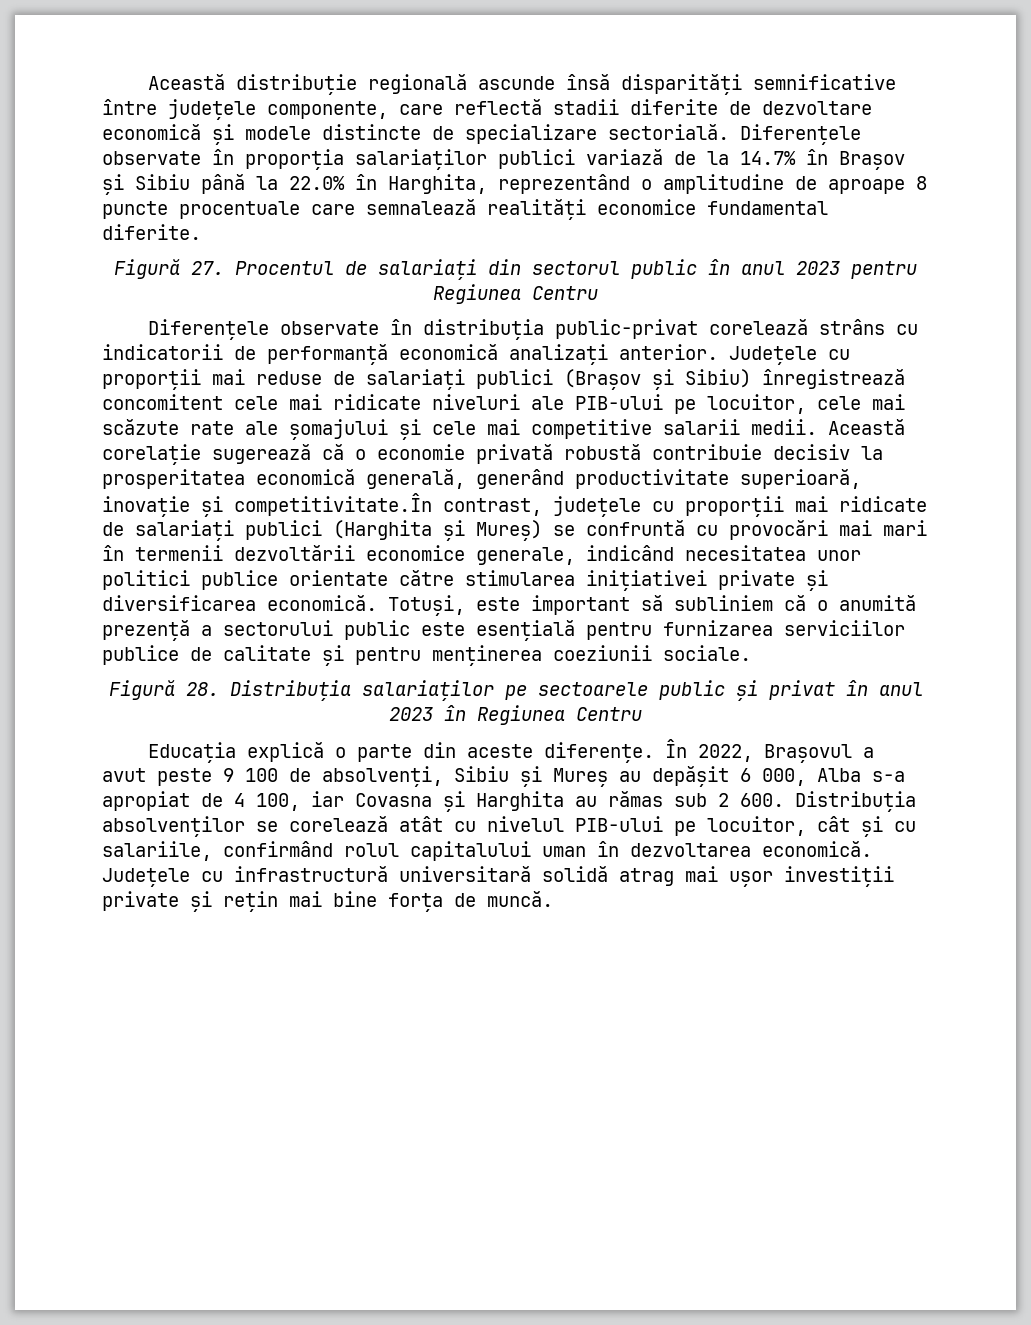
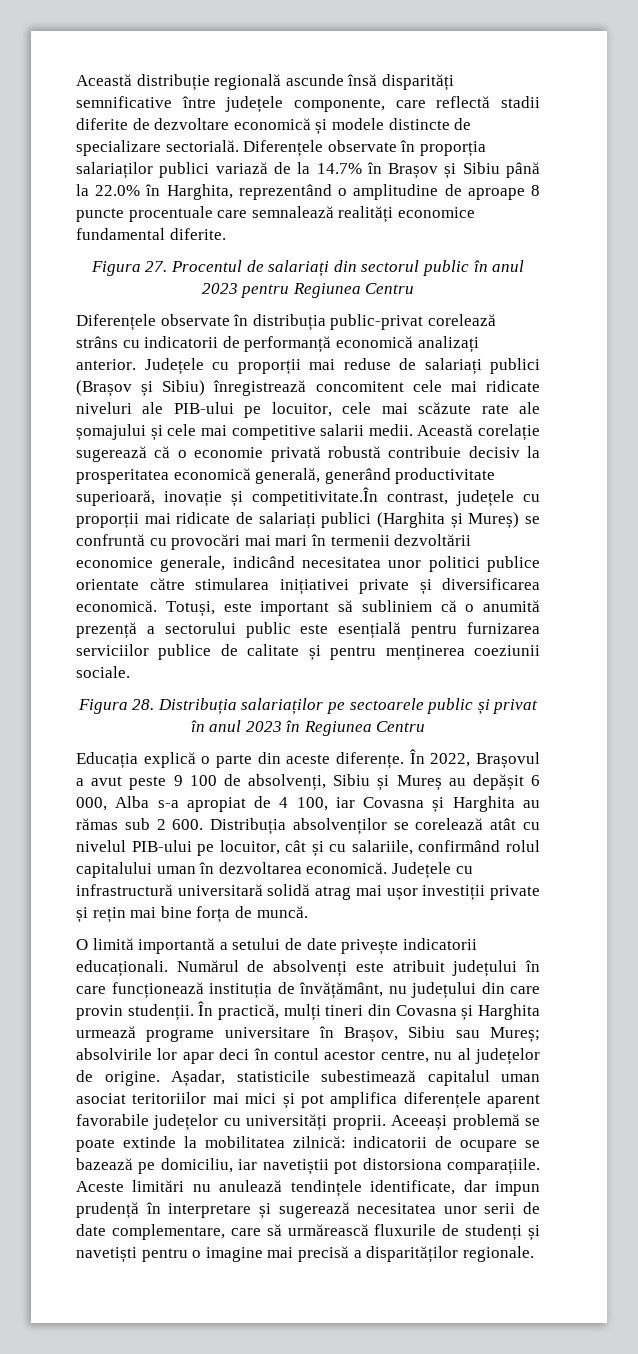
[114,259,180,279] Figură -> [90,261,141,276] Figura
[108,680,175,700] Figură -> [77,699,128,714] Figura
(553, 899) none -> [76,938,477,955] [76,960,540,977] [76,982,540,999] [76,1001,540,1021] [76,1026,540,1043] [76,1048,540,1065] [76,1070,540,1087] [76,1092,540,1109] [76,1114,540,1131] [76,1136,540,1152] [76,1158,540,1175] [76,1180,540,1197] [76,1202,540,1219] [76,1224,540,1241] [76,1246,534,1263] // O limită importantă a setului de date privește indicatorii educaționali. Numărul de absolvenți este atribuit județului în care funcționează instituția de învățământ, nu județului din care provin studenții. În practică, mulți tineri din Covasna și Harghita urmează programe universitare în Brașov, Sibiu sau Mureș; absolvirile lor apar deci în contul acestor centre, nu al județelor de origine. Așadar, statisticile subestimează capitalul uman asociat teritoriilor mai mici și pot amplifica diferențele aparent favorabile județelor cu universități proprii. Aceeași problemă se poate extinde la mobilitatea zilnică: indicatorii de ocupare se bazează pe domiciliu, iar navetiștii pot distorsiona comparațiile. Aceste limitări nu anulează tendințele identificate, dar impun prudență în interpretare și sugerează necesitatea unor serii de date complementare, care să urmărească fluxurile de studenți și navetiști pentru o imagine mai precisă a disparităților regionale.

